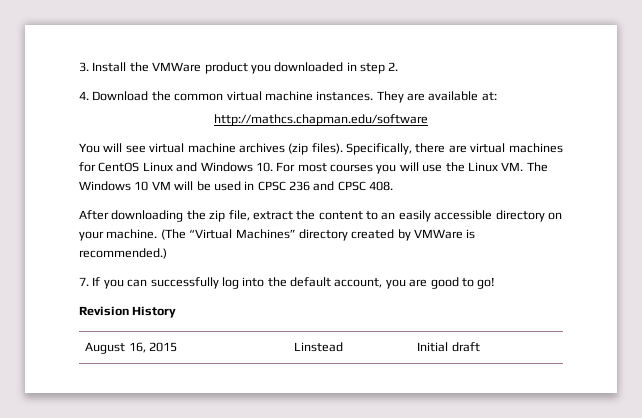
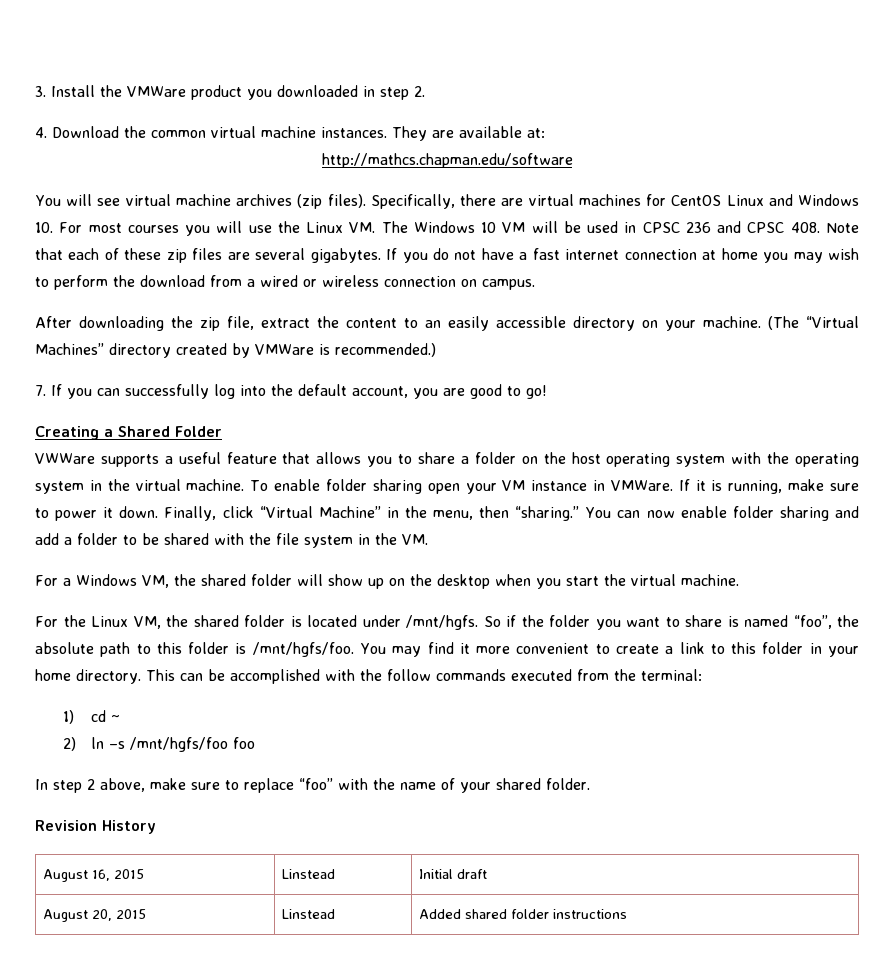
(394, 186) none -> [825,223,859,233] [35,248,860,263] [35,275,535,290] Note that each of these zip files are several gigabytes. If you do not have a fast internet connection at home you may wish to perform the download from a wired or wireless connection on campus.
(496, 283) none -> [35,426,222,440] [35,452,860,467] [35,479,859,494] [35,506,860,521] [35,533,428,548] [35,574,739,589] [35,615,859,630] [35,642,860,657] [35,669,702,684] [62,710,120,724] [62,737,255,752] [35,778,590,793] // Creating a Shared Folder // VWWare supports a useful feature that allows you to share a folder on the host operating system with the operating system in the virtual machine. To enable folder sharing open your VM instance in VMWare. If it is running, make sure to power it down. Finally, click “Virtual Machine” in the menu, then “sharing.” You can now enable folder sharing and add a folder to be shared with the file system in the VM. // For a Windows VM, the shared folder will show up on the desktop when you start the virtual machine. // For the Linux VM, the shared folder is located under /mnt/hgfs. So if the folder you want to share is named “foo”, the absolute path to this folder is /mnt/hgfs/foo. You may find it more convenient to create a link to this folder in your home directory. This can be accomplished with the follow commands executed from the terminal: // 1) cd ~ // 2) ln –s /mnt/hgfs/foo foo // In step 2 above, make sure to replace “foo” with the name of your shared folder.
(480, 347) none -> [43,909,147,922] [282,909,336,919] [419,909,628,919] // August 20, 2015 | Linstead | Added shared folder instructions

